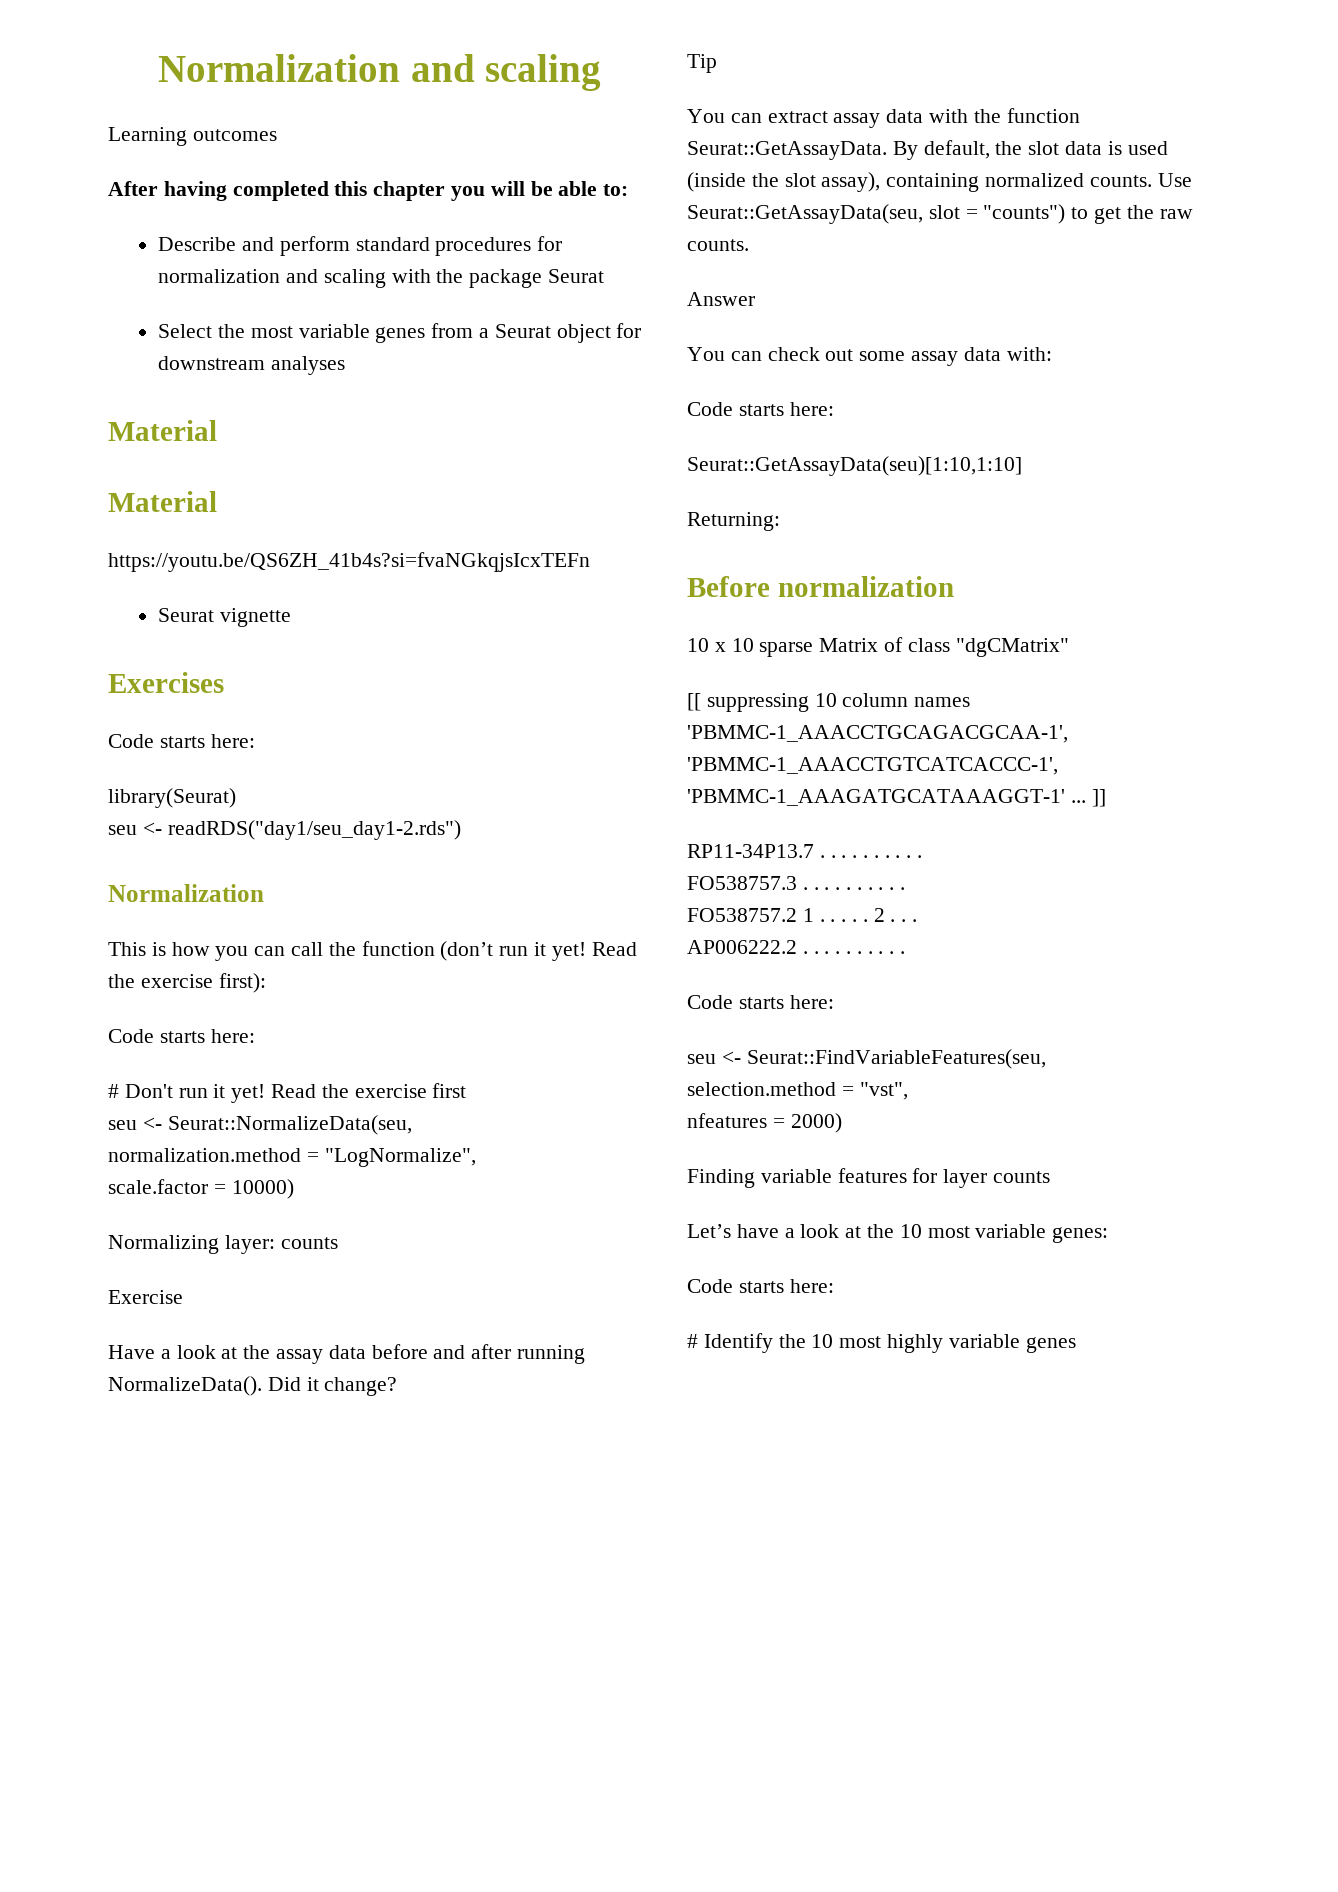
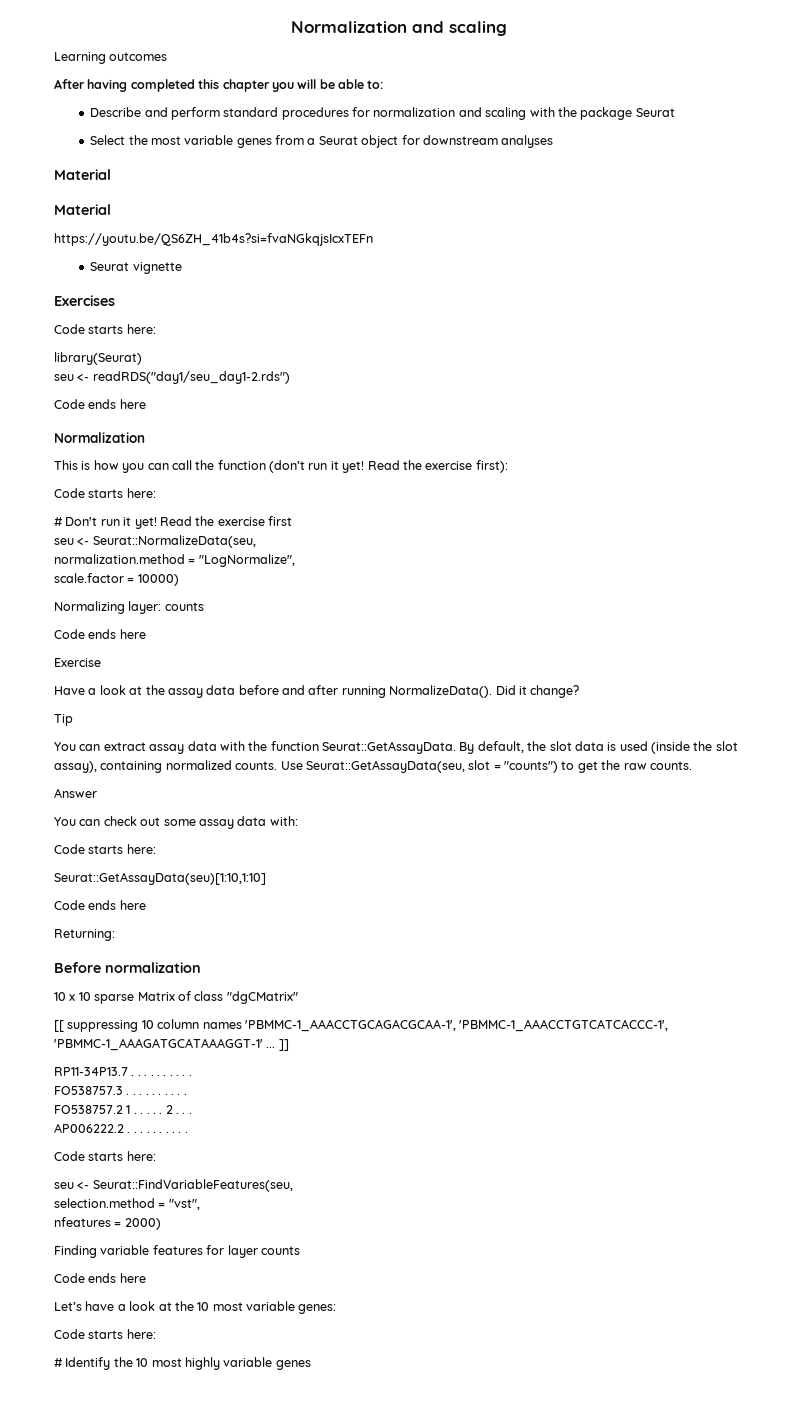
(461, 830) none -> [54,399,146,409] // Code ends here
(338, 1243) none -> [54,629,146,639] // Code ends here
(1022, 466) none -> [54,900,146,910] // Code ends here
(1051, 1177) none -> [54,1273,146,1283] // Code ends here

